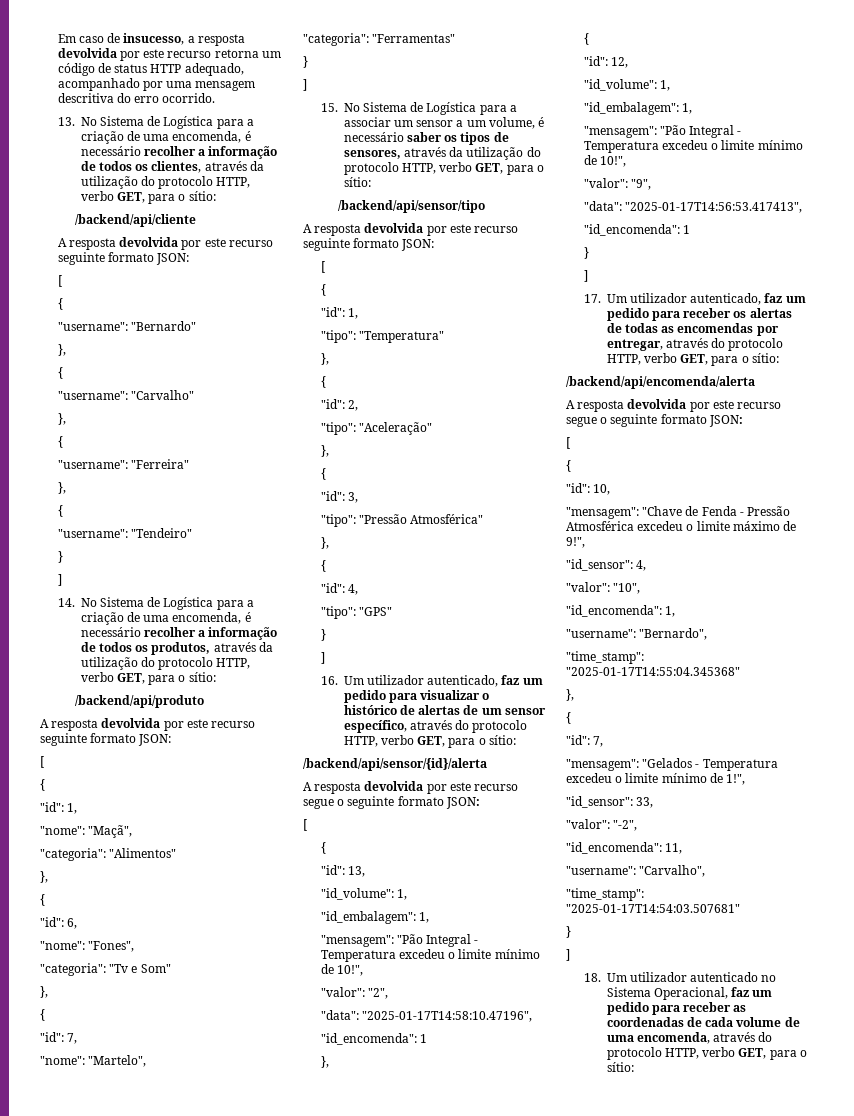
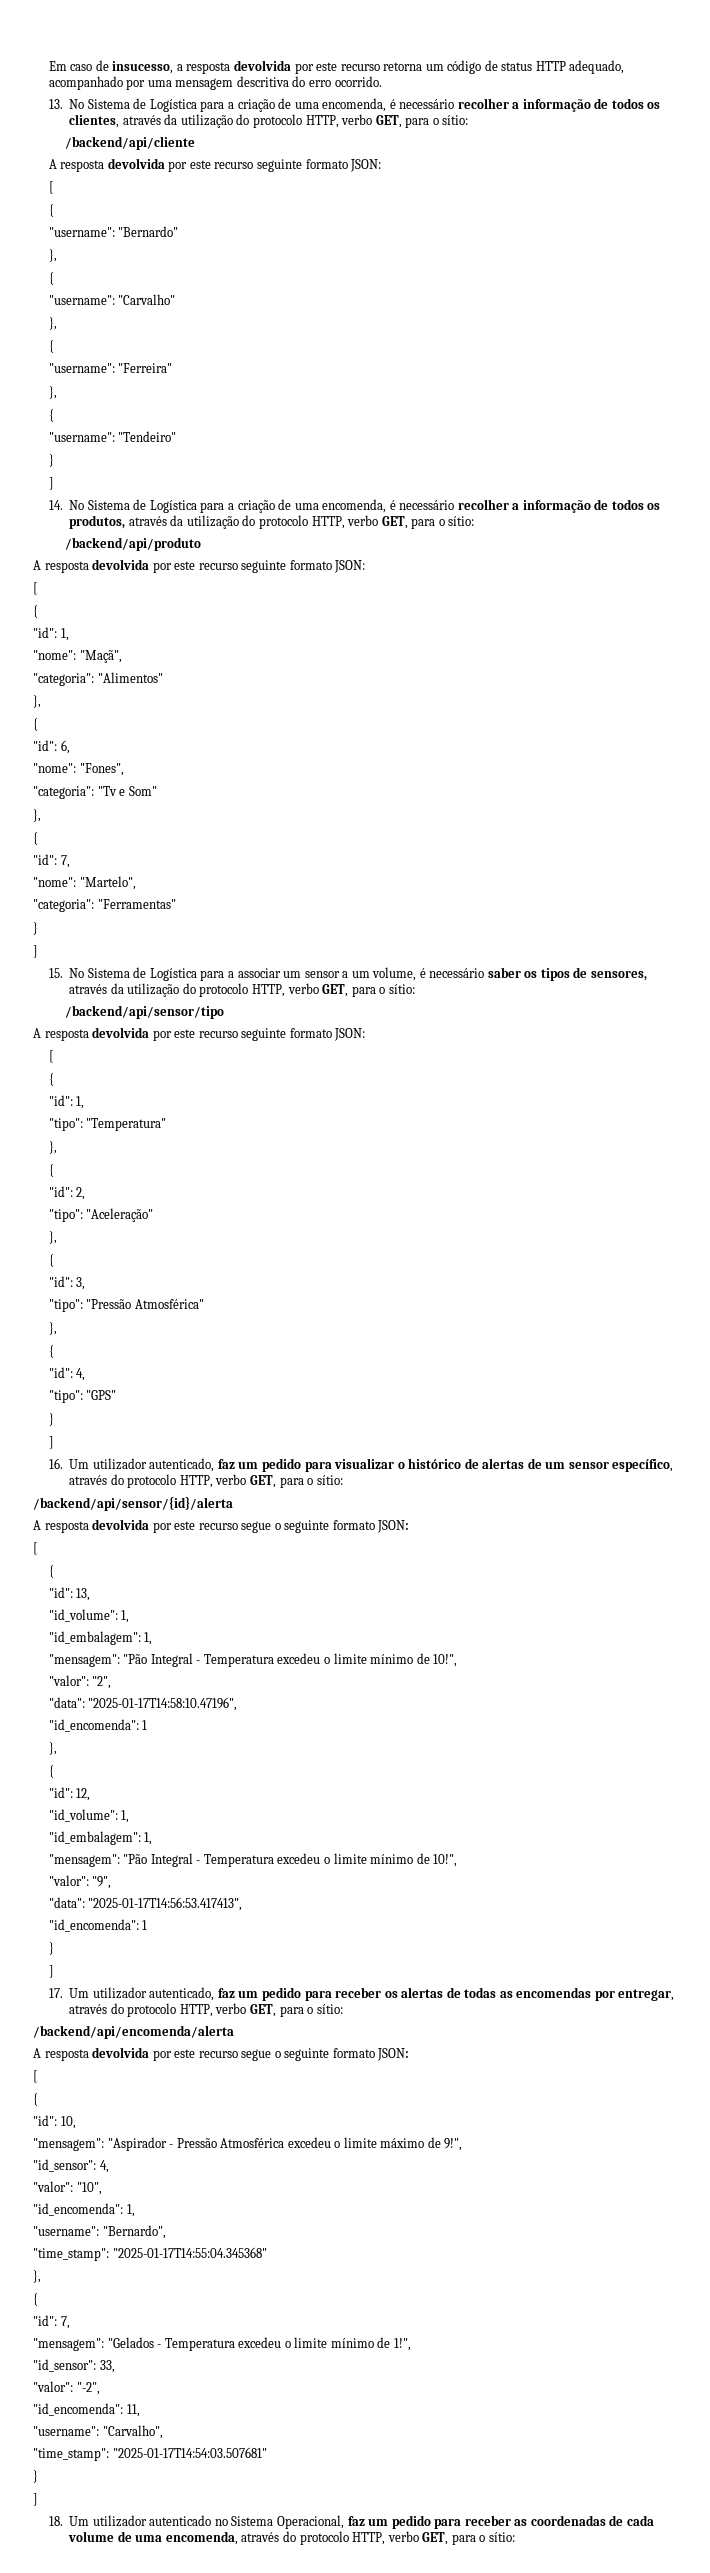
[642,506,737,516] "Chave de Fenda -> [107,2137,167,2151] "Aspirador

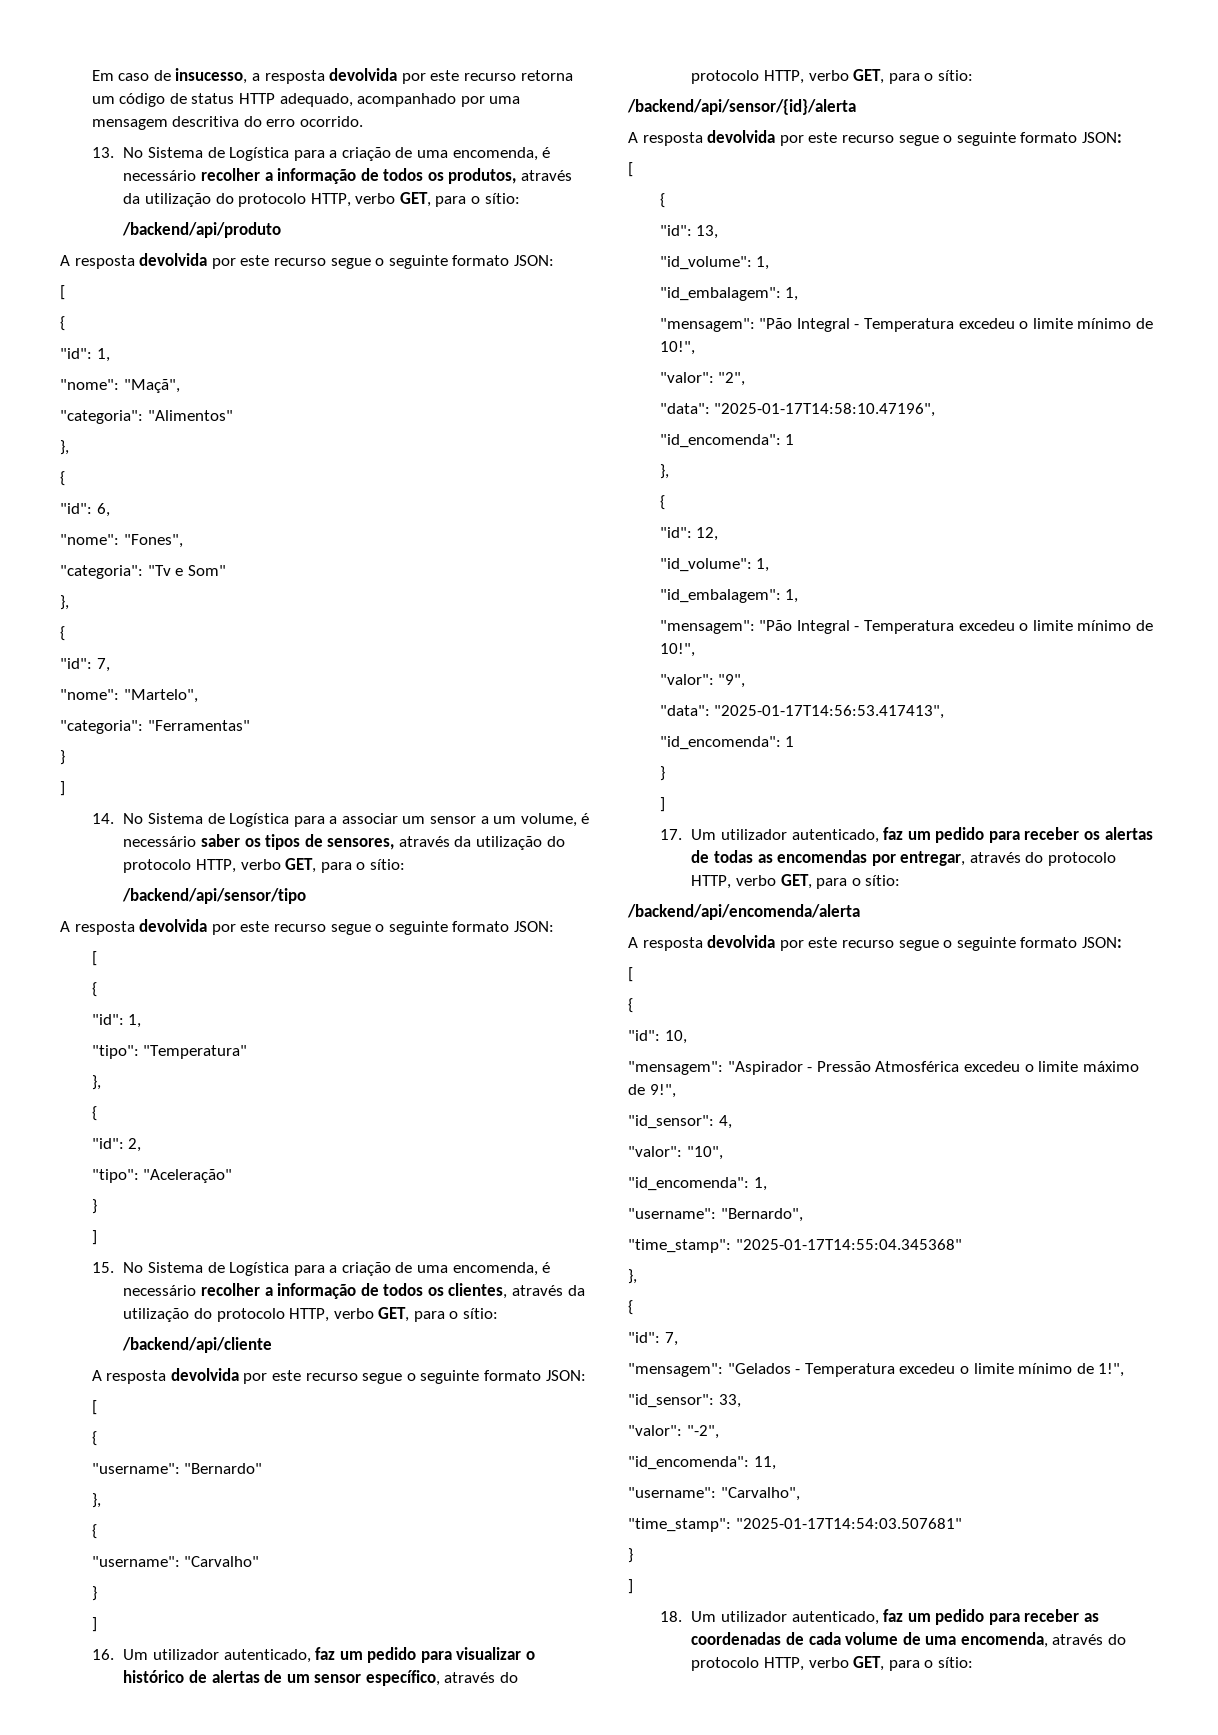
[69,114,469,128] [64,136,195,150] [48,158,382,172] [48,181,54,194] [48,204,54,217] [48,226,179,237] [48,249,57,262] [48,272,54,285] [48,294,176,305] [48,317,57,330] [48,340,54,353] [48,363,173,373] [48,386,57,399] [48,409,54,422] [48,431,177,442] [48,454,54,467] [48,477,54,490] [48,499,661,513] clientes, através da utilização do protocolo HTTP, verbo GET, para o sítio: // /backend/api/cliente // A resposta devolvida por este recurso seguinte formato JSON: // [ // { // "username": "Bernardo" // }, // { // "username": "Carvalho" // }, // { // "username": "Ferreira" // }, // { // "username": "Tendeiro" // } // ] // 14. No Sistema de Logística para a criação de uma encomenda, é necessário recolher a informação de todos os -> (444, 176) none
(238, 566) none -> [330,258,385,269] segue o
[48,968,63,978] 15. -> [91,813,114,824] 14.
(238, 1034) none -> [330,924,385,935] segue o
[48,1231,57,1244] [48,1254,54,1267] [48,1276,86,1290] [48,1299,204,1312] [48,1322,57,1335] [48,1345,54,1358] [48,1367,86,1381] [48,1390,117,1403] }, // { // "id": 3, // "tipo": "Pressão Atmosférica" // }, // { // "id": 4, // "tipo": "GPS" -> [91,1199,97,1214] [91,1230,97,1245] [91,1262,551,1276] [123,1283,585,1299] [123,1307,499,1322] [122,1337,273,1353] [91,1368,586,1384] [91,1400,97,1415] [91,1431,97,1446] [91,1463,263,1474] [91,1493,101,1508] [91,1524,97,1539] [91,1556,260,1567] } // ] // 15. No Sistema de Logística para a criação de uma encomenda, é necessário recolher a informação de todos os clientes, através da utilização do protocolo HTTP, verbo GET, para o sítio: // /backend/api/cliente // A resposta devolvida por este recurso segue o seguinte formato JSON: // [ // { // "username": "Bernardo" // }, // { // "username": "Carvalho"
[149,2515,344,2529] autenticado no Sistema Operacional, -> [791,1611,879,1625] autenticado,

